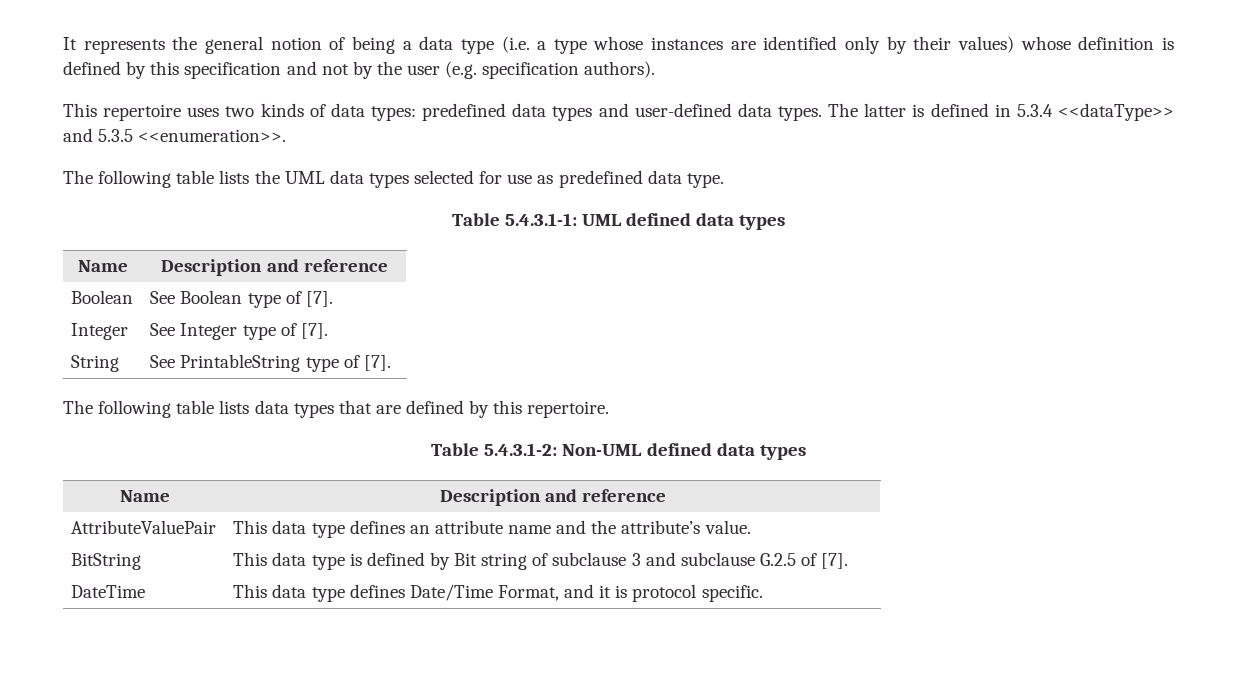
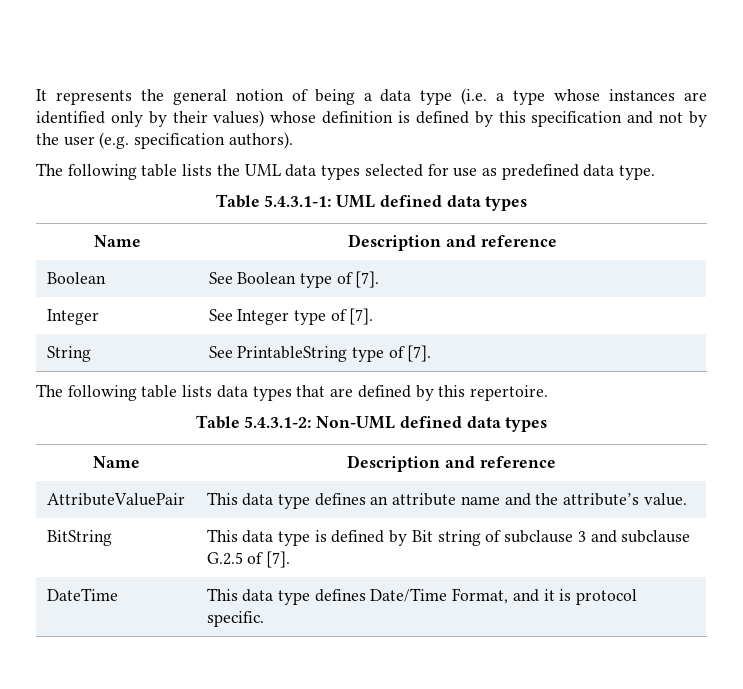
[63,103,1174,121] [63,128,287,142] // This repertoire uses two kinds of data types: predefined data types and user-defined data types. The latter is defined in 5.3.4 <<dataType>> and 5.3.5 <<enumeration>>. -> (293, 140) none

